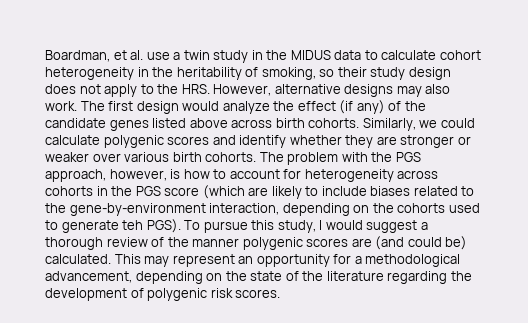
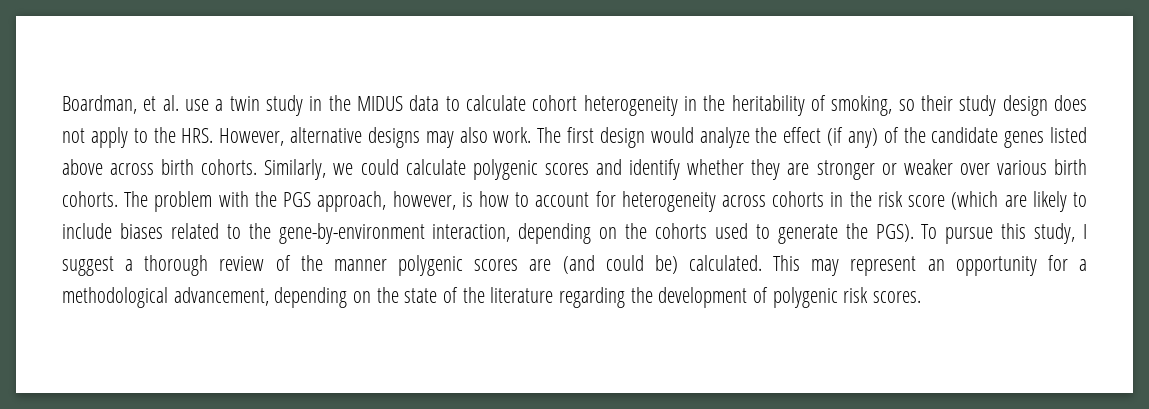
[135,186,161,196] PGS -> [877,191,903,207] risk
[122,220,144,230] teh -> [845,223,868,239] the
[325,220,363,230] would -> (1087, 231) none

